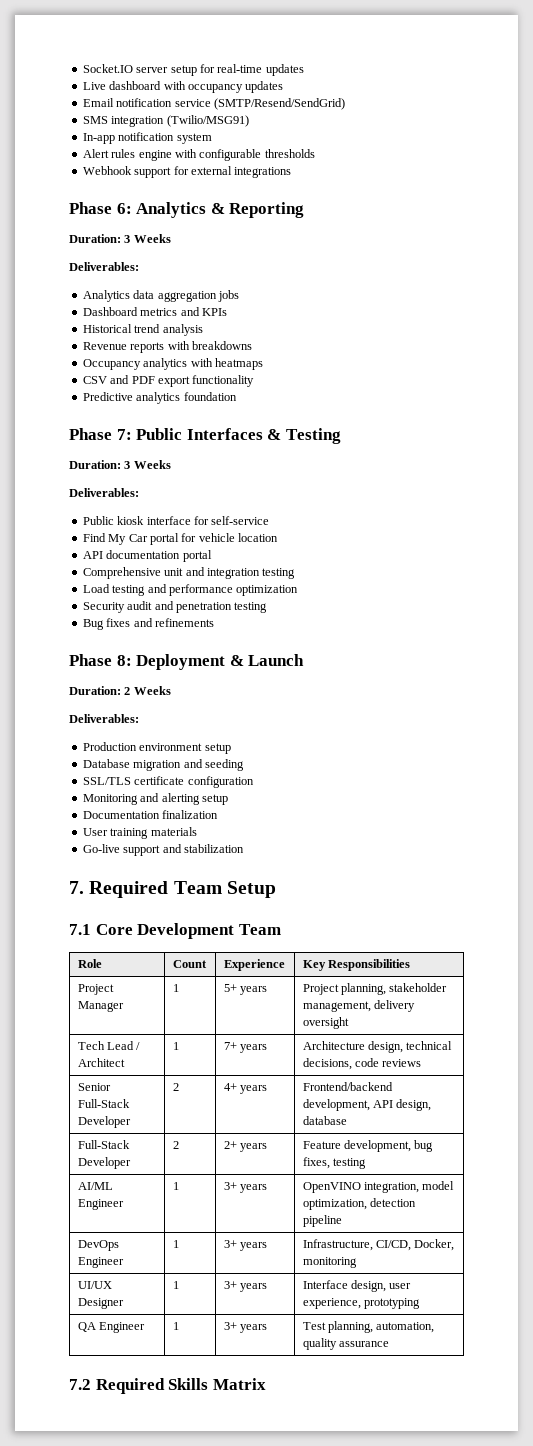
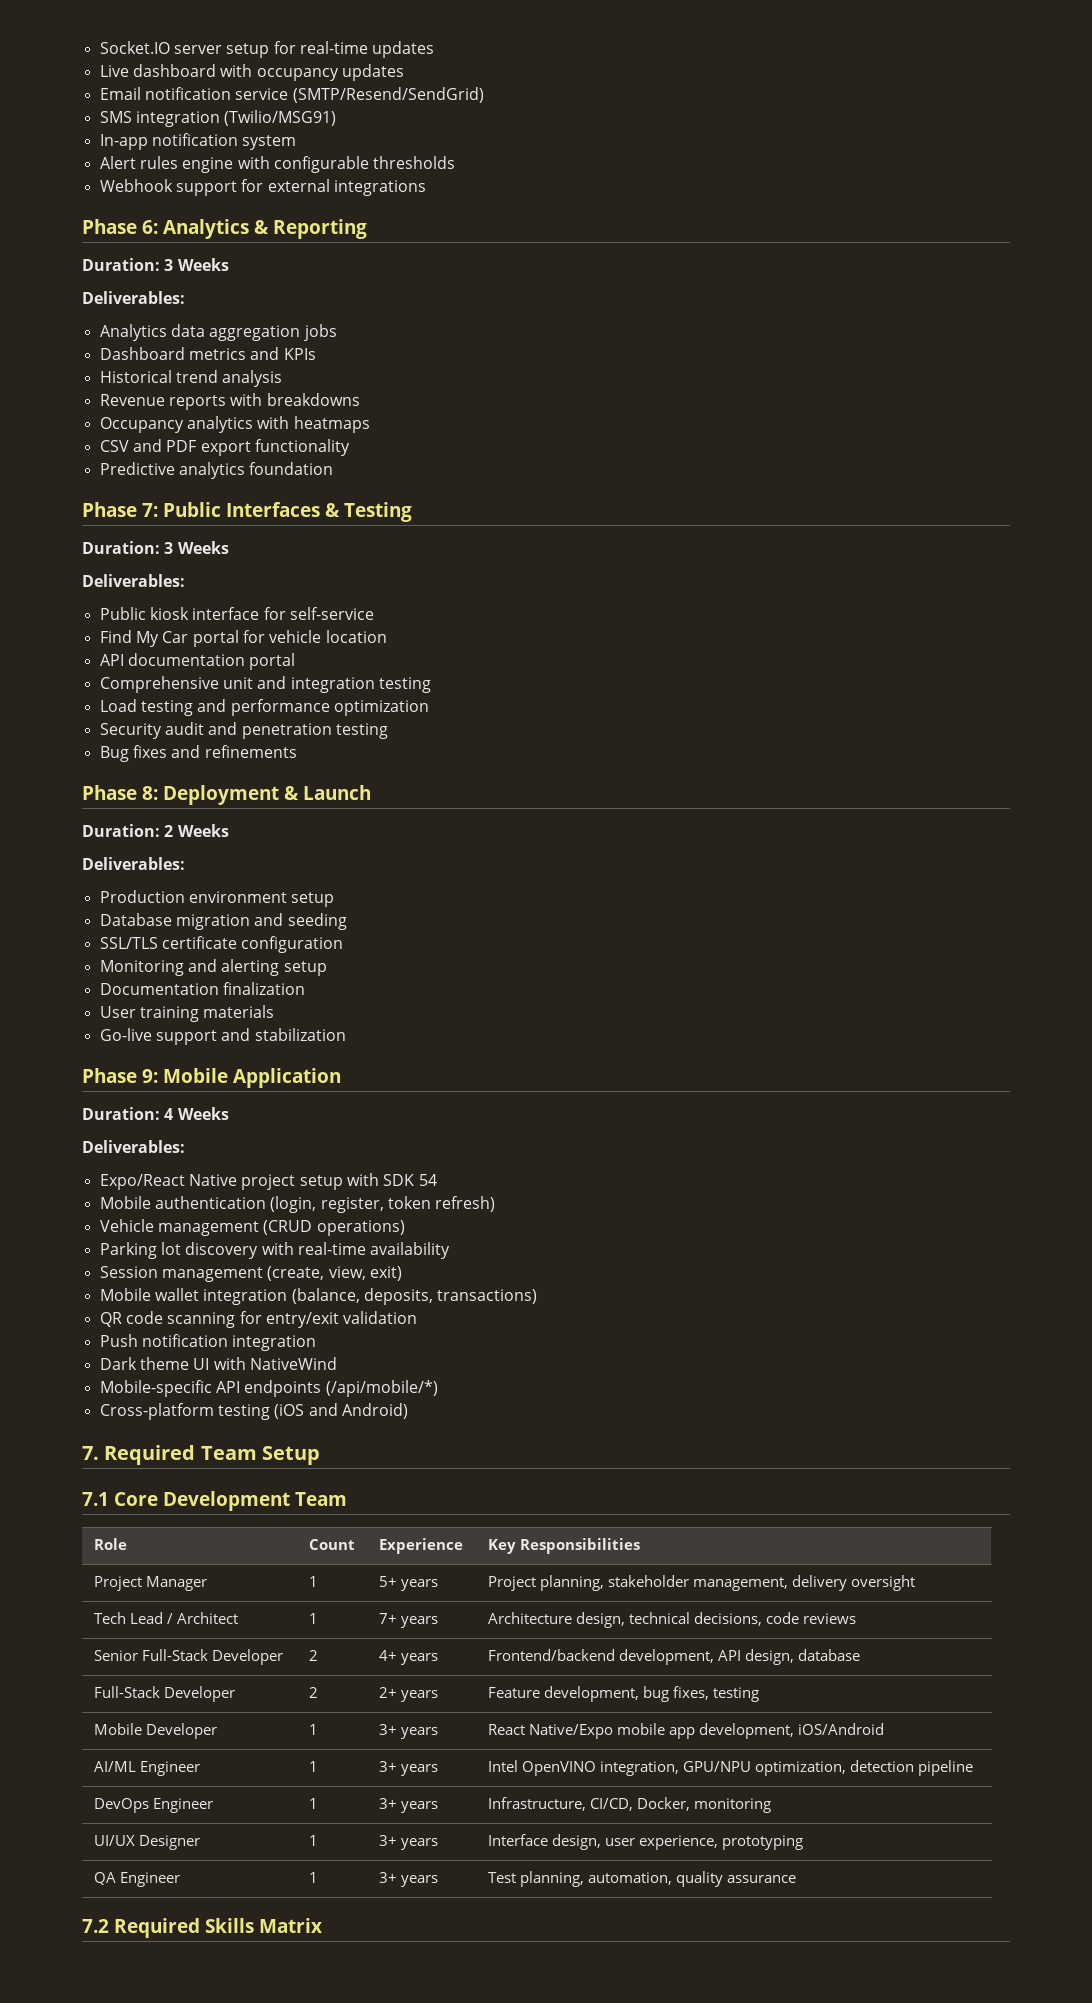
(244, 848) none -> [82,1068,341,1088] [82,1107,229,1120] [82,1140,185,1153] [99,1173,437,1190] [99,1196,496,1213] [99,1219,405,1236] [99,1242,451,1259] [99,1266,402,1282] [99,1288,538,1305] [99,1311,418,1328] [99,1334,317,1351] [99,1357,337,1370] [99,1380,438,1397] [99,1403,408,1420] // Phase 9: Mobile Application // Duration: 4 Weeks // Deliverables: // Expo/React Native project setup with SDK 54 // Mobile authentication (login, register, token refresh) // Vehicle management (CRUD operations) // Parking lot discovery with real-time availability // Session management (create, view, exit) // Mobile wallet integration (balance, deposits, transactions) // QR code scanning for entry/exit validation // Push notification integration // Dark theme UI with NativeWind // Mobile-specific API endpoints (/api/mobile/*) // Cross-platform testing (iOS and Android)
(366, 1163) none -> [93,1723,217,1739] [308,1724,318,1735] [378,1724,438,1739] [487,1723,884,1739] // Mobile Developer | 1 | 3+ years | React Native/Expo mobile app development, iOS/Android
(267, 1188) none -> [487,1760,518,1772] Intel
[422,1181,455,1190] model -> [682,1761,751,1772] GPU/NPU

